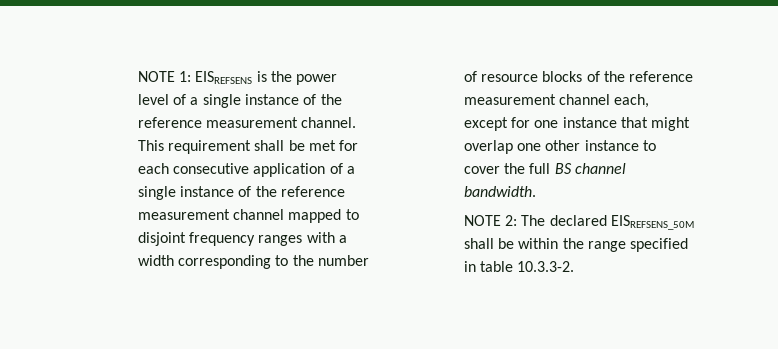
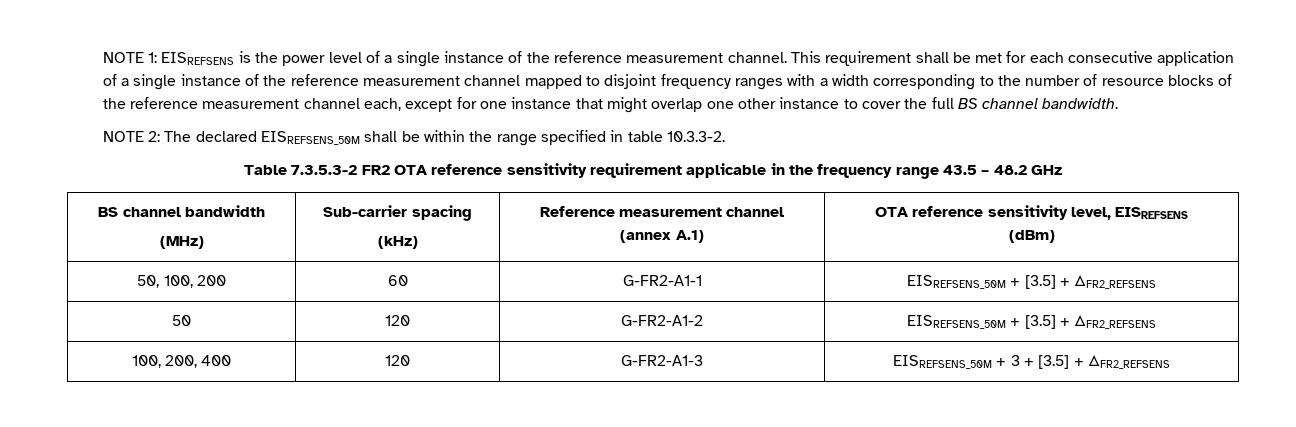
(575, 266) none -> [244,163,1062,179] [98,205,265,217] [159,236,204,249] [323,205,472,221] [377,236,418,249] [539,206,785,217] [620,230,704,243] [874,205,1189,220] [1008,230,1055,243] [137,275,226,288] [387,275,408,286] [622,275,702,286] [906,275,1157,289] [172,315,191,326] [385,315,410,326] [621,315,703,326] [906,315,1157,329] [131,355,232,368] [385,355,410,366] [621,355,703,366] [893,355,1170,369] // Table 7.3.5.3-2 FR2 OTA reference sensitivity requirement applicable in the frequency range 43.5 – 48.2 GHz // BS channel bandwidth // (MHz) | Sub-carrier spacing // (kHz) | Reference measurement channel // (annex A.1) | OTA reference sensitivity level, EISREFSENS // (dBm) // 50, 100, 200 | 60 | G-FR2-A1-1 | EISREFSENS_50M + [3.5] + ΔFR2_REFSENS // 50 | 120 | G-FR2-A1-2 | EISREFSENS_50M + [3.5] + ΔFR2_REFSENS // 100, 200, 400 | 120 | G-FR2-A1-3 | EISREFSENS_50M + 3 + [3.5] + ΔFR2_REFSENS

